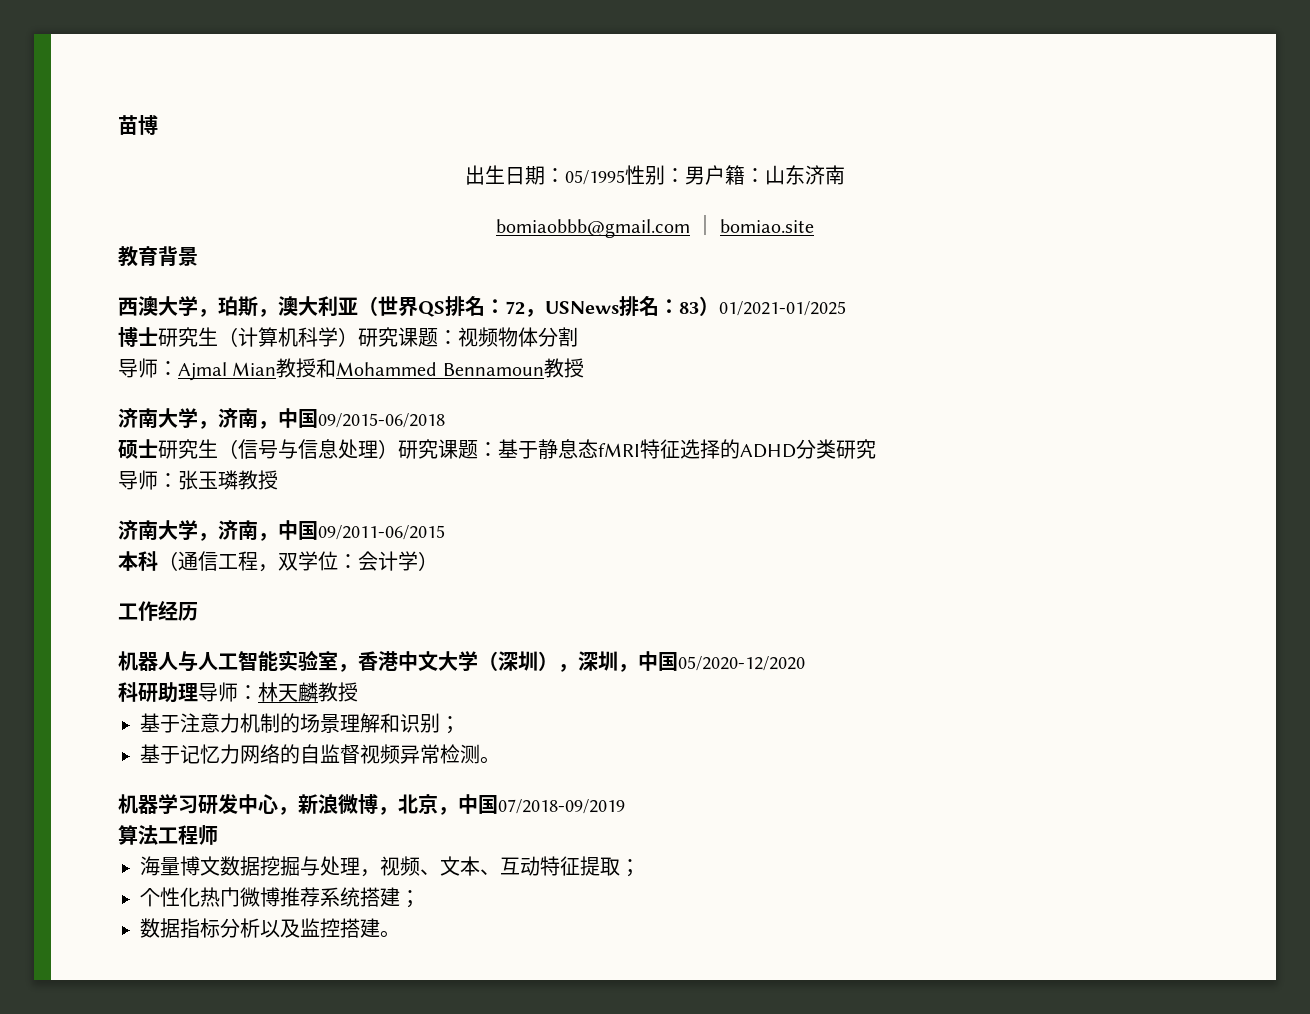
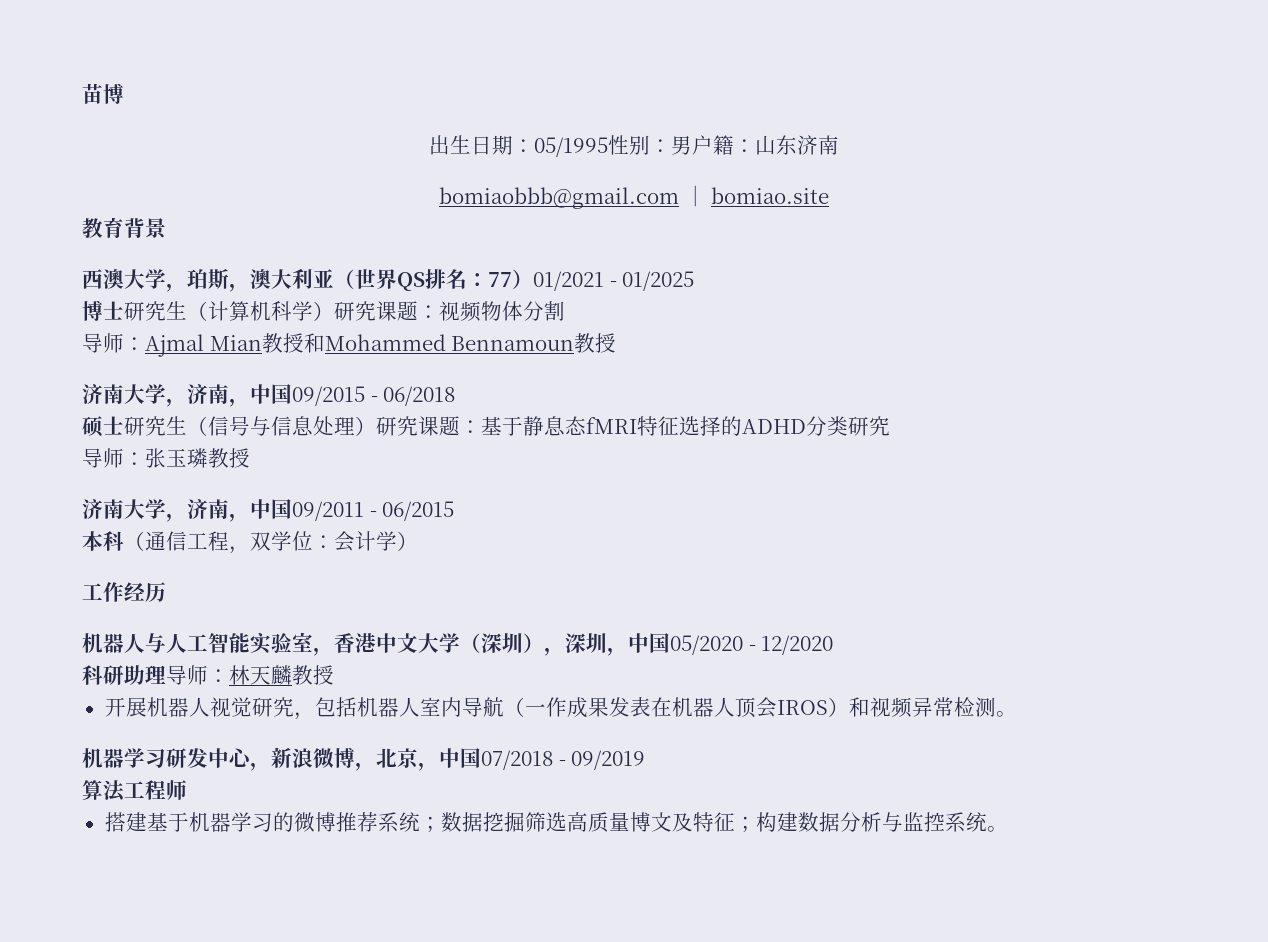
[505,296,846,317] 72，USNews排名：83）01/2021-01/2025 -> [488,269,695,291] 77）01/2021 - 01/2025
[318,413,445,428] 09/2015-06/2018 -> [292,386,456,406] 09/2015 - 06/2018
[318,525,445,540] 09/2011-06/2015 -> [292,501,455,521] 09/2011 - 06/2015
[678,656,805,671] 05/2020-12/2020 -> [670,635,834,655] 05/2020 - 12/2020
[140,713,460,734] [140,744,360,764] 基于注意力机制的场景理解和识别； // 基于记忆力网络的自监督 -> [104,697,870,720] 开展机器人视觉研究，包括机器人室内导航（一作成果发表在机器人顶会IROS）和
[498,799,625,814] 07/2018-09/2019 -> [481,750,646,770] 07/2018 - 09/2019
[140,856,640,877] [140,887,240,907] 海量博文数据挖掘与处理，视频、文本、互动特征提取； // 个性化热门 -> [104,812,294,832] 搭建基于机器学习的
[360,887,420,908] [140,918,380,938] 搭建； // 数据指标分析以及监控搭建 -> [419,812,987,832] ；数据挖掘筛选高质量博文及特征；构建数据分析与监控系统

